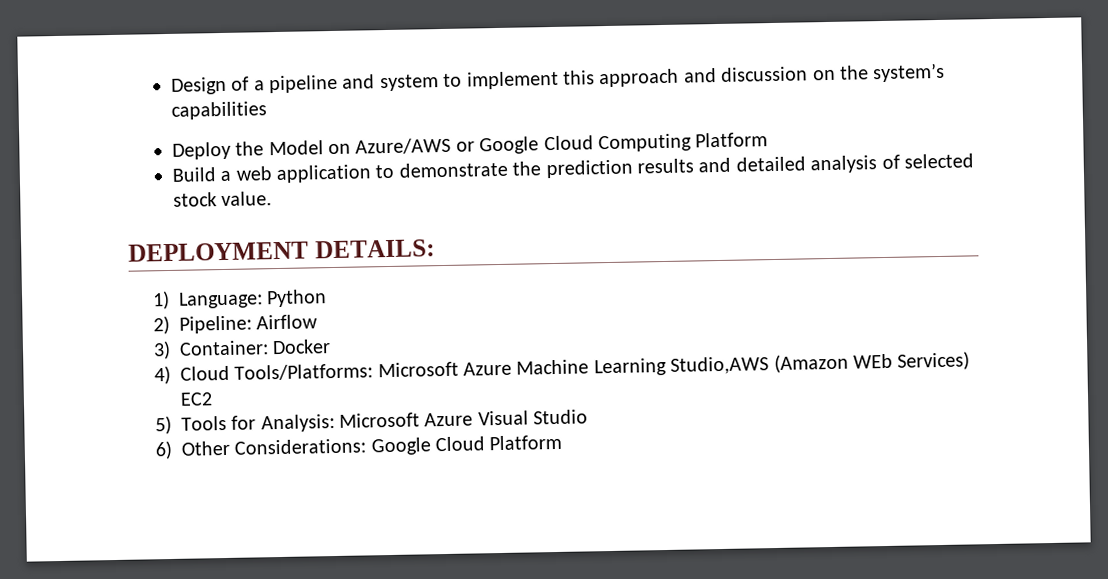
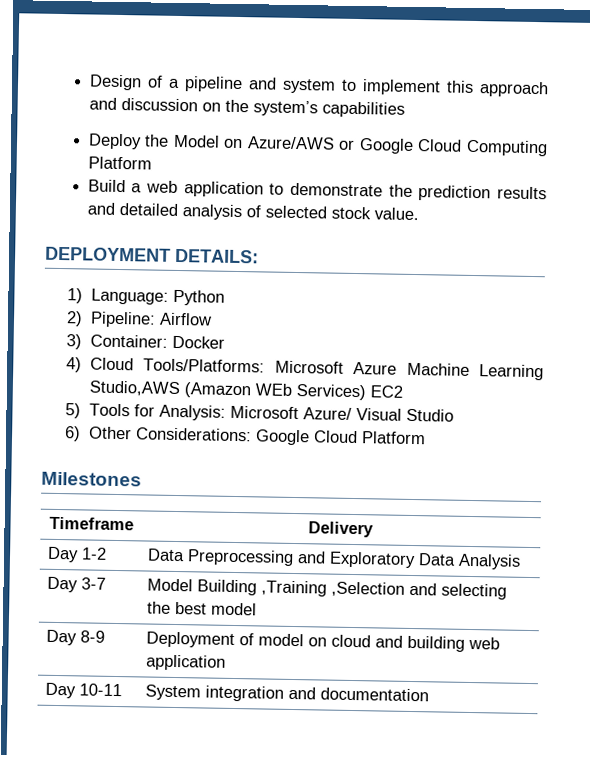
[424,412,474,427] Azure -> [302,407,352,420] Azure/
(563, 442) none -> [41,471,142,487] [48,516,134,531] [308,521,374,538] [46,546,107,563] [146,548,521,570] [46,576,106,593] [146,578,507,600] [146,601,257,616] [45,629,105,646] [145,631,500,652] [145,654,226,671] [44,682,122,699] [144,684,429,702] // Milestones // Timeframe | Delivery // Day 1-2 | Data Preprocessing and Exploratory Data Analysis // Day 3-7 | Model Building ,Training ,Selection and selecting the best model // Day 8-9 | Deployment of model on cloud and building web application // Day 10-11 | System integration and documentation

